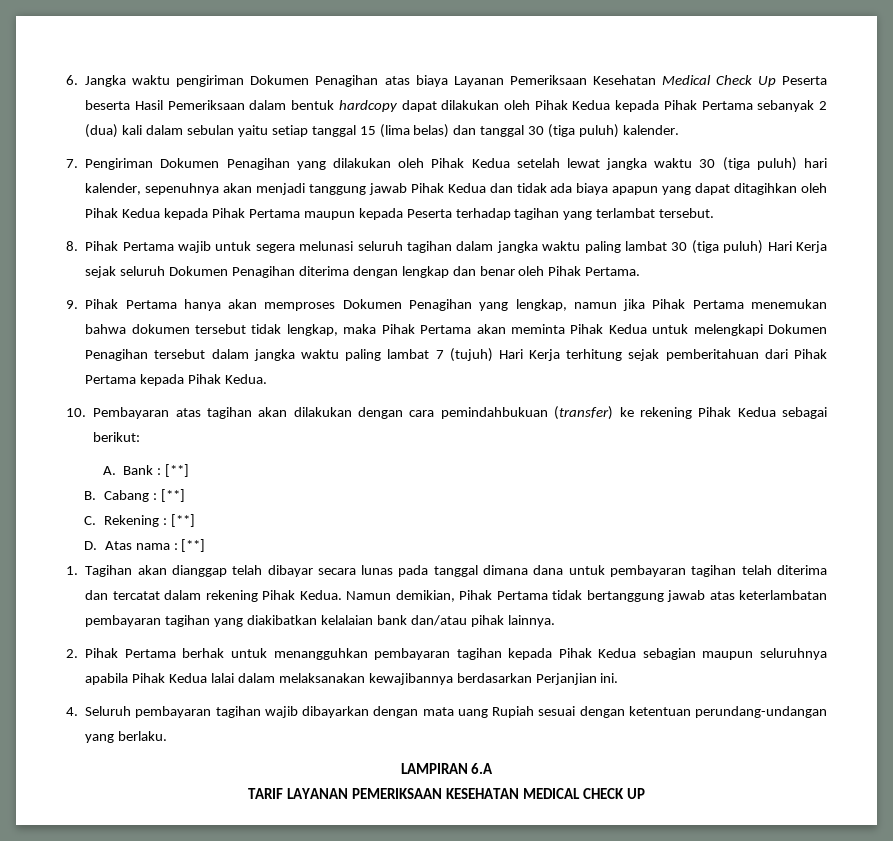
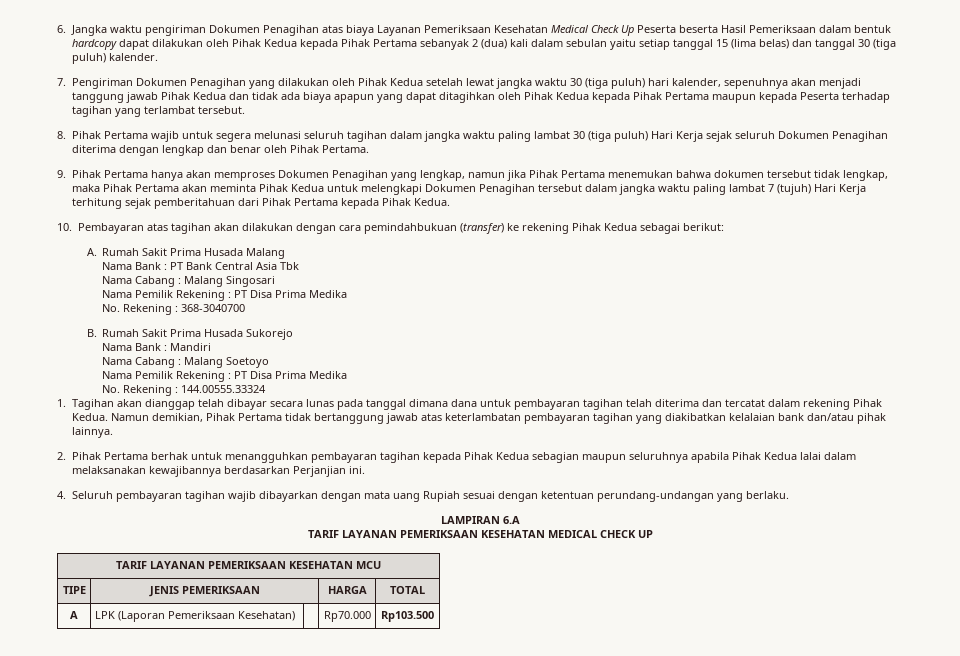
[123,464,190,477] [84,489,185,502] [84,514,195,527] [84,539,206,552] Bank : [**] // B. Cabang : [**] // C. Rekening : [**] // D. Atas nama : [**] -> [102,248,286,259] [101,262,299,270] [101,276,275,287] [101,290,347,301] [101,304,245,315] [86,329,294,340] [101,343,211,351] [101,357,269,368] [101,371,347,382] [101,385,266,396] Rumah Sakit Prima Husada Malang // Nama Bank : PT Bank Central Asia Tbk // Nama Cabang : Malang Singosari // Nama Pemilik Rekening : PT Disa Prima Medika // No. Rekening : 368-3040700 // B. Rumah Sakit Prima Husada Sukorejo // Nama Bank : Mandiri // Nama Cabang : Malang Soetoyo // Nama Pemilik Rekening : PT Disa Prima Medika // No. Rekening : 144.00555.33324
(645, 793) none -> [116,561,381,569] [62,586,86,594] [148,586,260,597] [327,586,367,594] [390,586,425,594] [70,611,78,619] [94,611,295,622] [323,611,371,622] [381,611,434,622] // TARIF LAYANAN PEMERIKSAAN KESEHATAN MCU // TIPE | JENIS PEMERIKSAAN | HARGA | TOTAL // A | LPK (Laporan Pemeriksaan Kesehatan) | | Rp70.000 | Rp103.500

